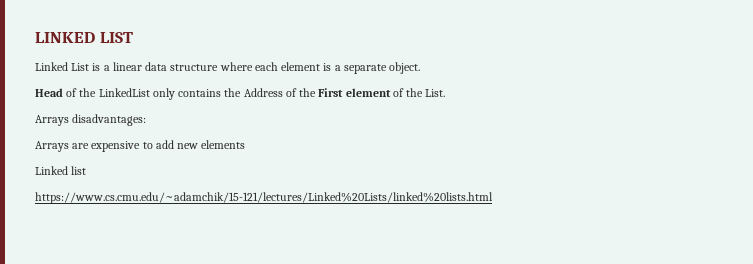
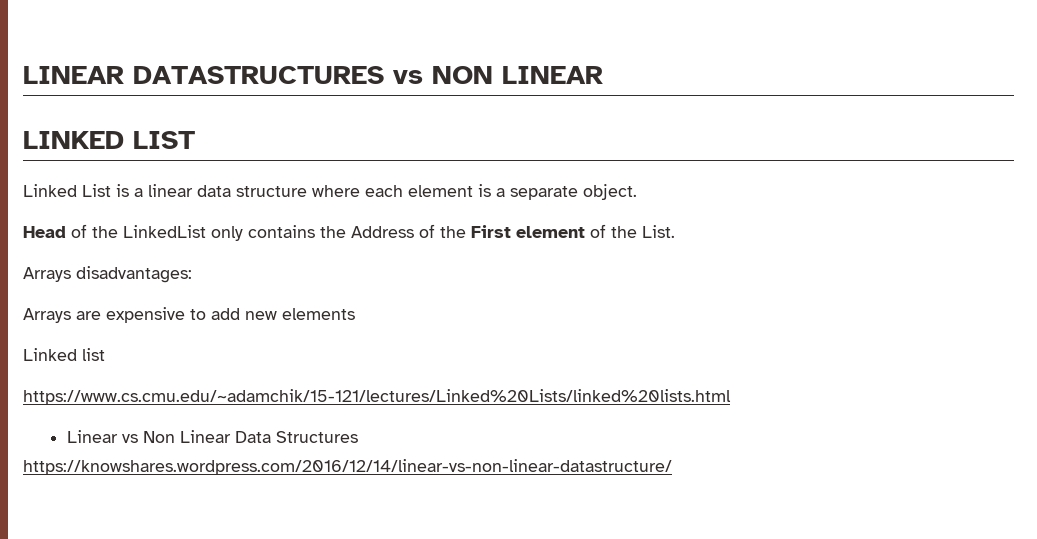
(35, 37) none -> [23,66,603,84] LINEAR DATASTRUCTURES vs NON LINEAR //
(493, 198) none -> [66,430,358,443] [23,459,672,475] // Linear vs Non Linear Data Structures // https://knowshares.wordpress.com/2016/12/14/linear-vs-non-linear-datastructure/

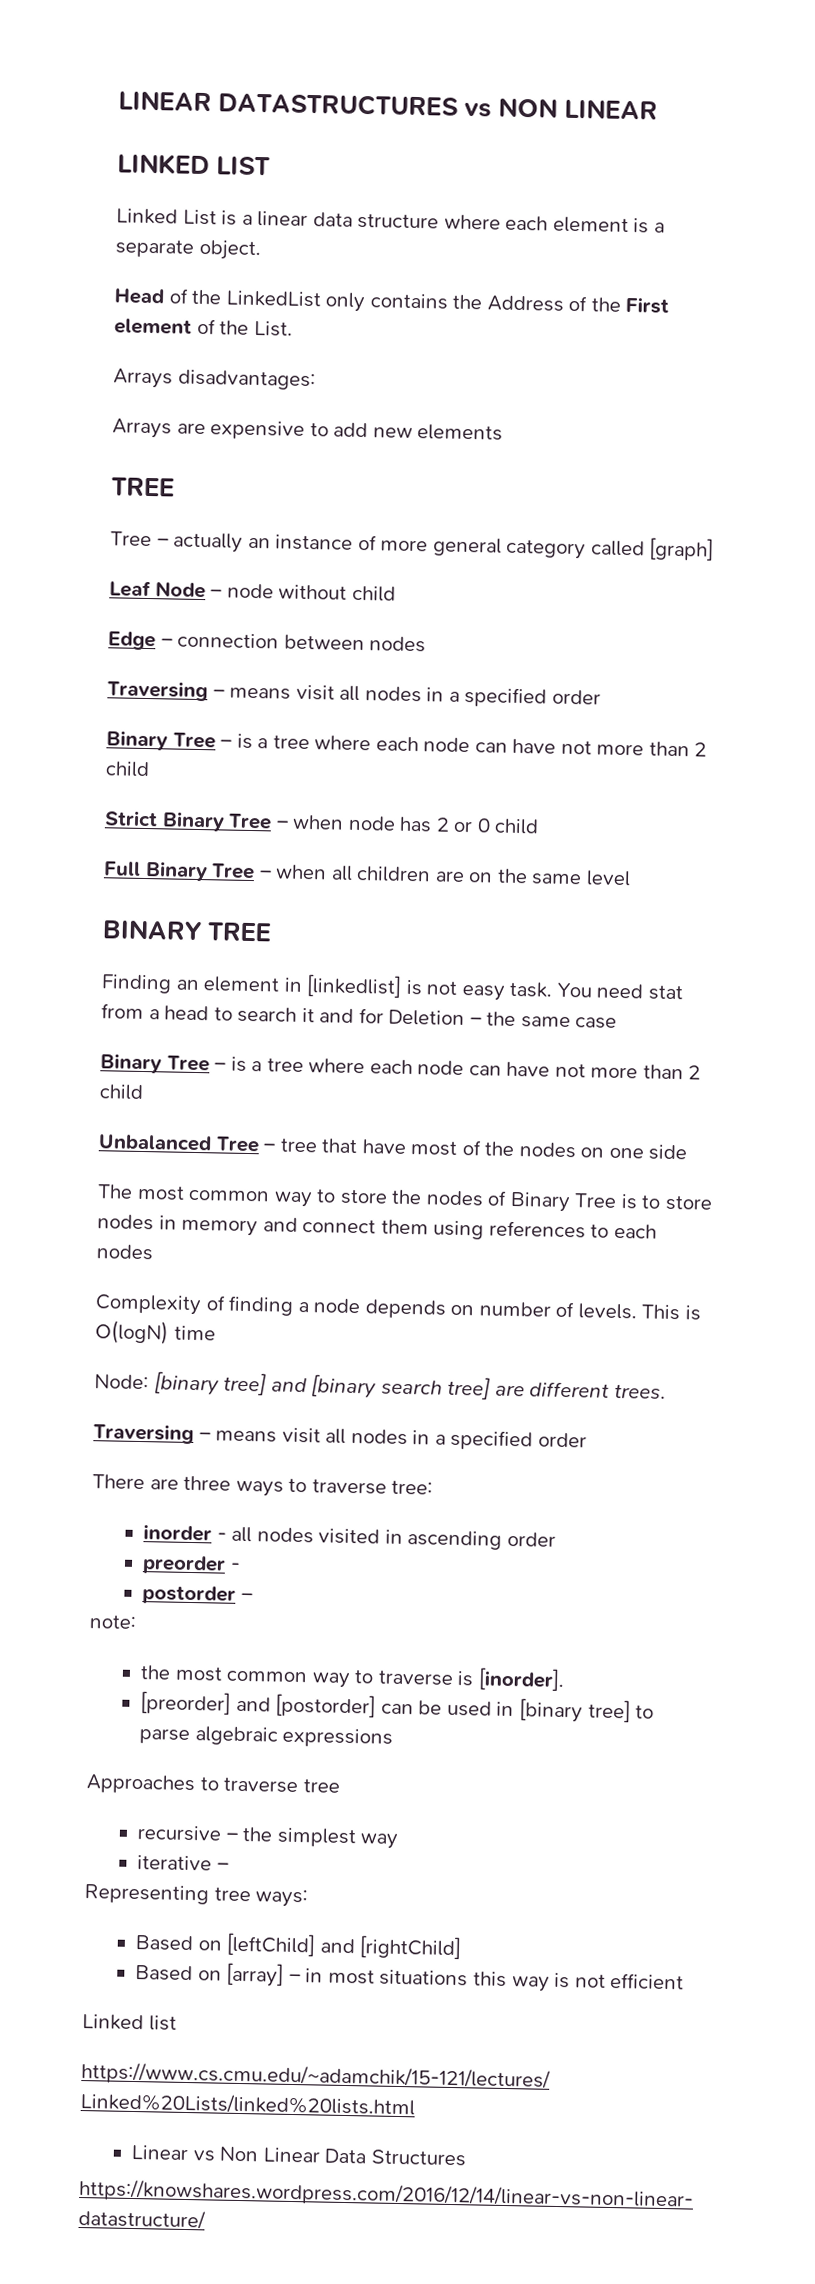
(355, 314) none -> [111,477,175,497] [110,531,715,561] [109,580,396,602] [108,631,427,653] [107,680,601,708] [106,730,708,757] [105,761,150,778] [104,810,540,835] [103,861,631,887] [102,919,273,942] [101,974,683,1001] [101,1003,618,1029] [100,1053,702,1080] [99,1084,144,1101] [98,1134,688,1161] [97,1184,713,1213] [97,1214,657,1240] [96,1244,154,1261] [95,1294,701,1321] [95,1320,216,1345] [94,1371,666,1400] [93,1423,587,1451] [92,1474,434,1497] [143,1524,556,1550] [142,1555,241,1575] [142,1585,253,1605] [89,1615,137,1629] [140,1665,565,1692] [140,1691,655,1723] [139,1726,394,1748] [86,1774,340,1795] [137,1825,399,1849] [137,1855,229,1871] [84,1884,309,1908] [135,1932,463,1960] [135,1962,685,1992] // TREE // Tree – actually an instance of more general category called [graph] // Leaf Node – node without child // Edge – connection between nodes // Traversing – means visit all nodes in a specified order // Binary Tree – is a tree where each node can have not more than 2 child // Strict Binary Tree – when node has 2 or 0 child // Full Binary Tree – when all children are on the same level // BINARY TREE // Finding an element in [linkedlist] is not easy task. You need stat from a head to search it and for Deletion – the same case // Binary Tree – is a tree where each node can have not more than 2 child // Unbalanced Tree – tree that have most of the nodes on one side // The most common way to store the nodes of Binary Tree is to store nodes in memory and connect them using references to each nodes // Complexity of finding a node depends on number of levels. This is O(logN) time // Node: [binary tree] and [binary search tree] are different trees. // Traversing – means visit all nodes in a specified order // There are three ways to traverse tree: // inorder - all nodes visited in ascending order // preorder - // postorder – // note: // the most common way to traverse is [inorder]. // [preorder] and [postorder] can be used in [binary tree] to parse algebraic expressions // Approaches to traverse tree // recursive – the simplest way // iterative – // Representing tree ways: // Based on [leftChild] and [rightChild] // Based on [array] – in most situations this way is not efficient

